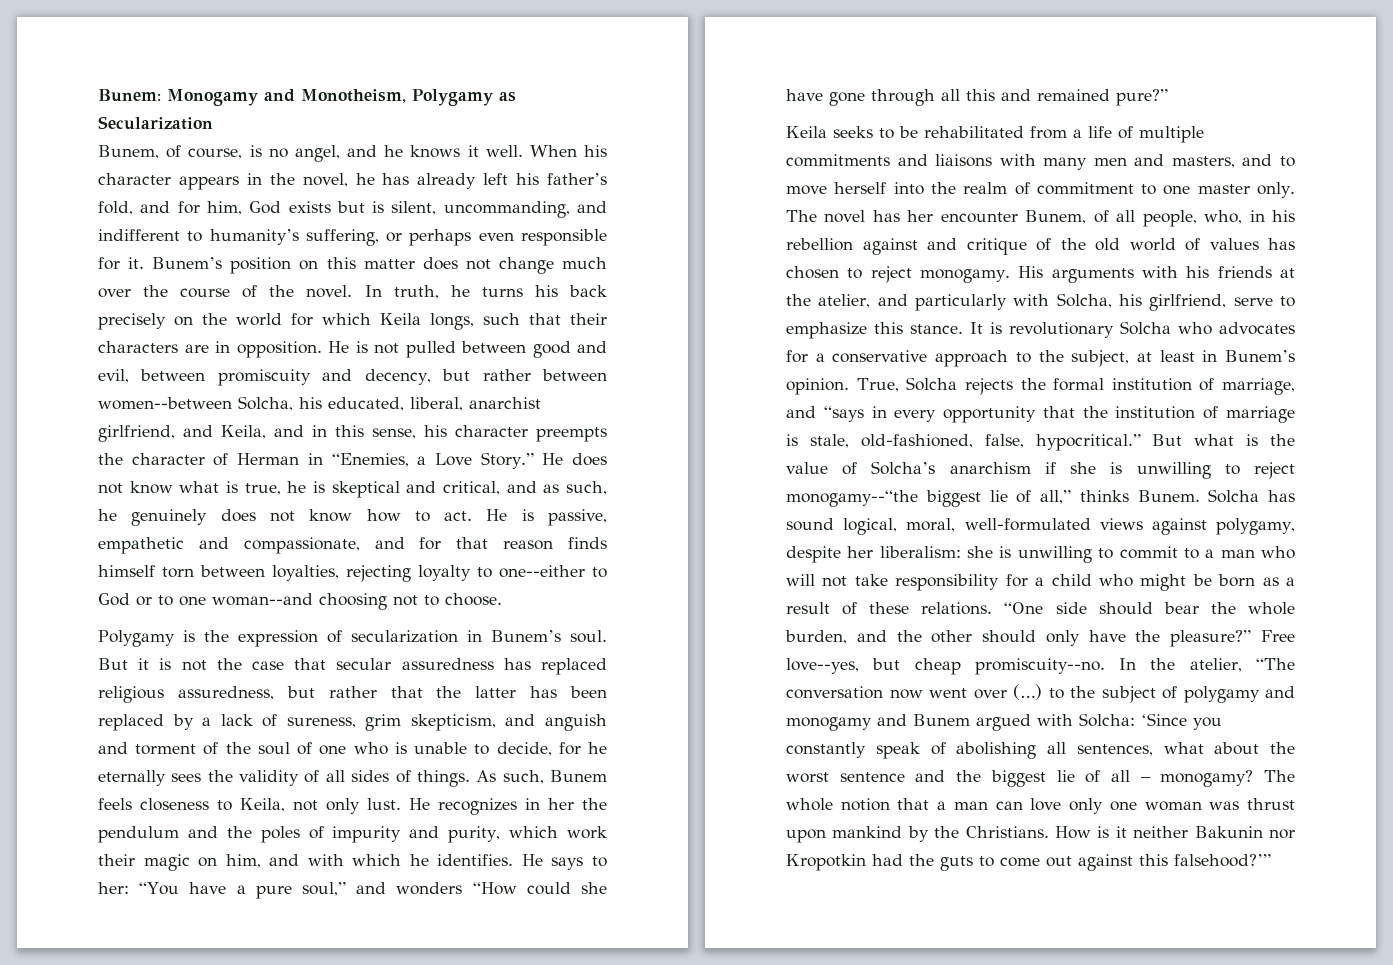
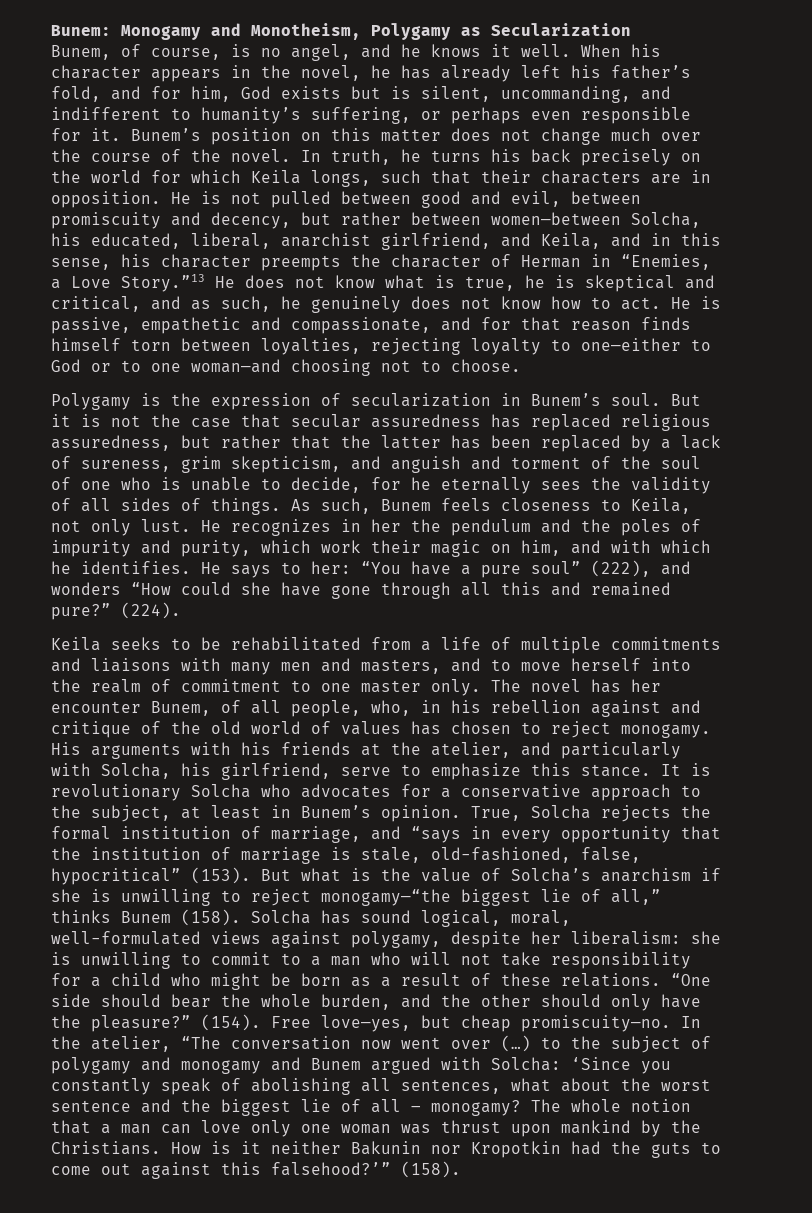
[98,397,232,410] women--between -> [491,212,621,225] women—between
[480,452,534,469] Story.” -> [121,274,205,292] Story.”13
[499,565,585,578] one--either -> [581,338,681,351] one—either
[212,593,313,606] woman--and -> [191,359,281,373] woman—and
[301,882,346,896] soul,” -> [531,560,651,577] soul” (222),
(1168, 97) none -> [121,602,181,619] (224).
[1035,434,1141,451] hypocritical.” -> [51,867,251,885] hypocritical” (153).
[786,490,918,507] monogamy--“the -> [321,889,451,906] monogamy—“the
[1137,490,1200,502] Bunem. -> [121,909,241,926] Bunem (158).
[1261,630,1295,642] [786,658,859,674] Free love--yes, -> [201,1014,411,1032] (154). Free love—yes,
[974,658,1105,675] promiscuity--no. -> [521,1015,671,1032] promiscuity—no.
(1271, 860) none -> [401,1161,461,1178] (158).

